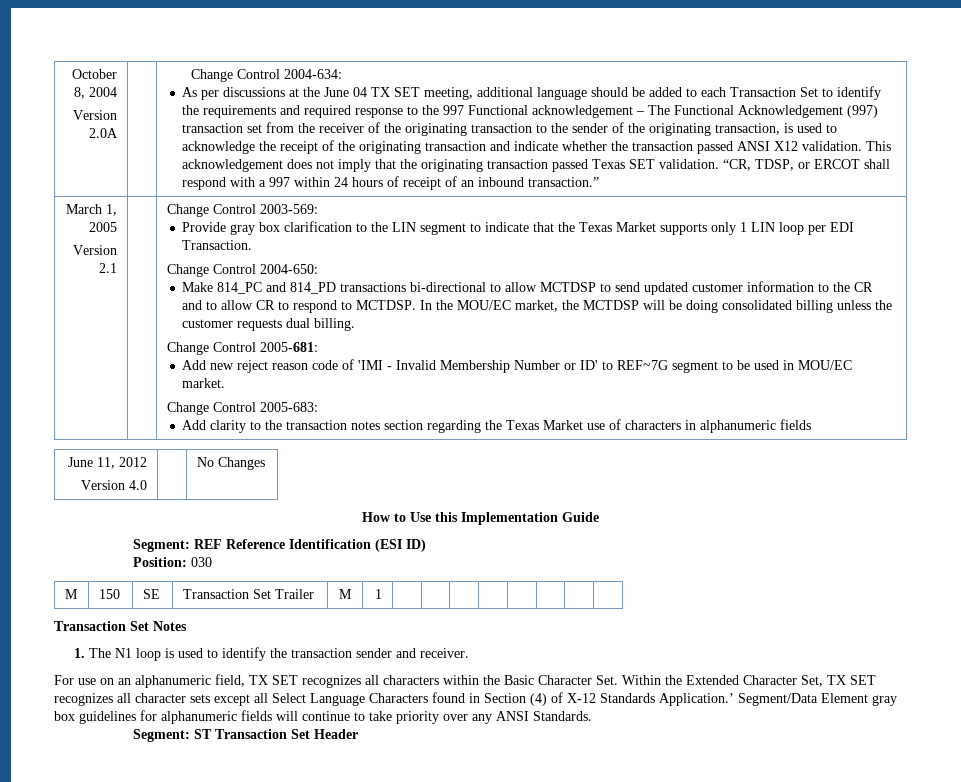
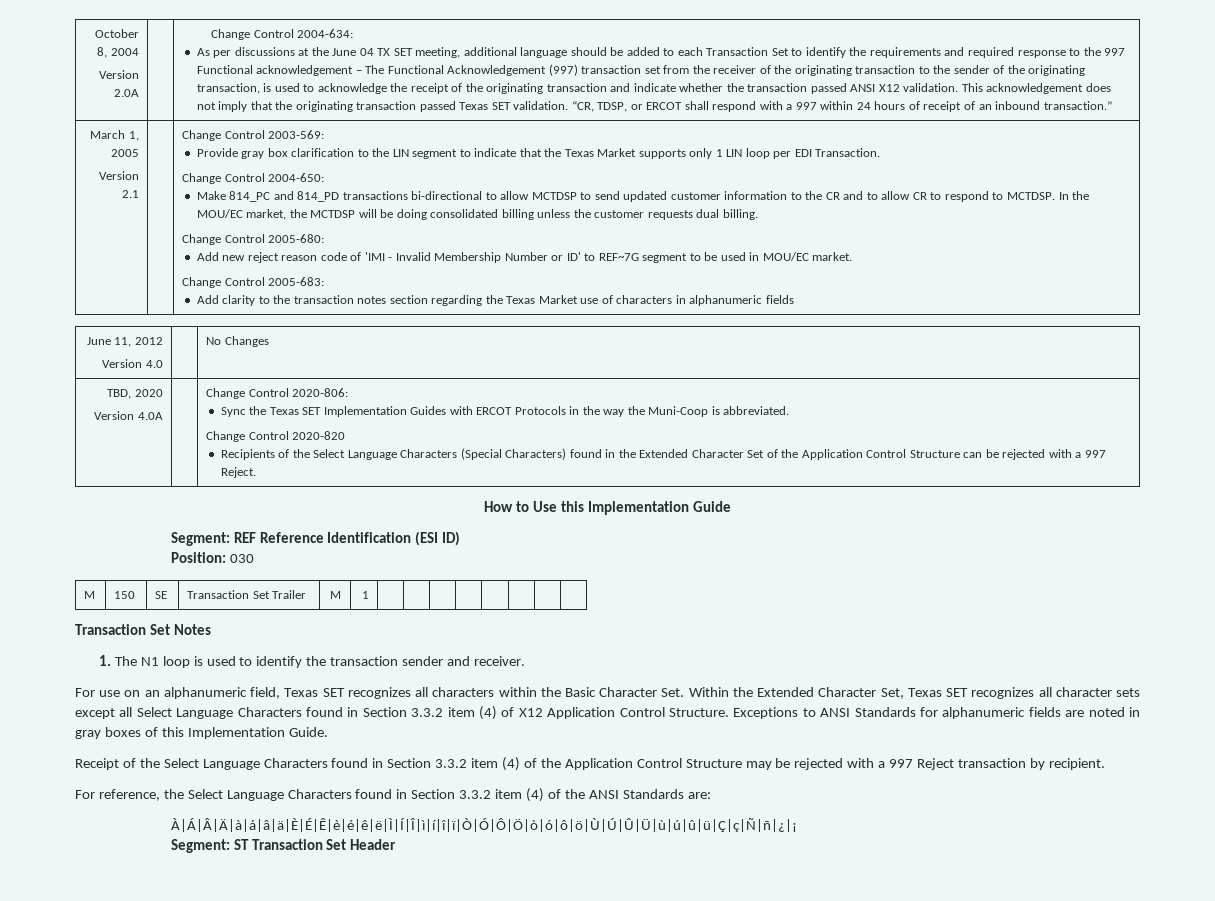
[259,342,318,352] 2005-681: -> [268,234,325,243] 2005-680:
(265, 463) none -> [107,389,163,399] [94,411,163,420] [206,388,349,399] [220,406,790,417] [206,431,346,442] [220,448,1106,460] [220,467,256,478] // TBD, 2020 // Version 4.0A | | Change Control 2020-806: // Sync the Texas SET Implementation Guides with ERCOT Protocols in the way the Muni-Coop is abbreviated. // Change Control 2020-820 // Recipients of the Select Language Characters (Special Characters) found in the Extended Character Set of the Application Control Structure can be rejected with a 997 Reject.
[249,675,268,685] TX -> [284,688,319,697] Texas
[827,675,846,685] TX -> [907,688,942,697] Texas
[530,692,897,706] [54,710,592,724] (4) of X-12 Standards Application.’ Segment/Data Element gray box guidelines for alphanumeric fields will continue to take priority over any ANSI Standards. -> [411,706,1140,720] [75,727,328,739] [75,757,1105,771] [75,788,711,802] [170,818,797,832] 3.3.2 item (4) of X12 Application Control Structure. Exceptions to ANSI Standards for alphanumeric fields are noted in gray boxes of this Implementation Guide. // Receipt of the Select Language Characters found in Section 3.3.2 item (4) of the Application Control Structure may be rejected with a 997 Reject transaction by recipient. // For reference, the Select Language Characters found in Section 3.3.2 item (4) of the ANSI Standards are: // À|Á|Â|Ä|à|á|â|ä|È|É|Ê|è|é|ê|ë|Ì|Í|Î|ì|í|î|ï|Ò|Ó|Ô|Ö|ò|ó|ô|ö|Ù|Ú|Û|Ü|ù|ú|û|ü|Ç|ç|Ñ|ñ|¿|¡

